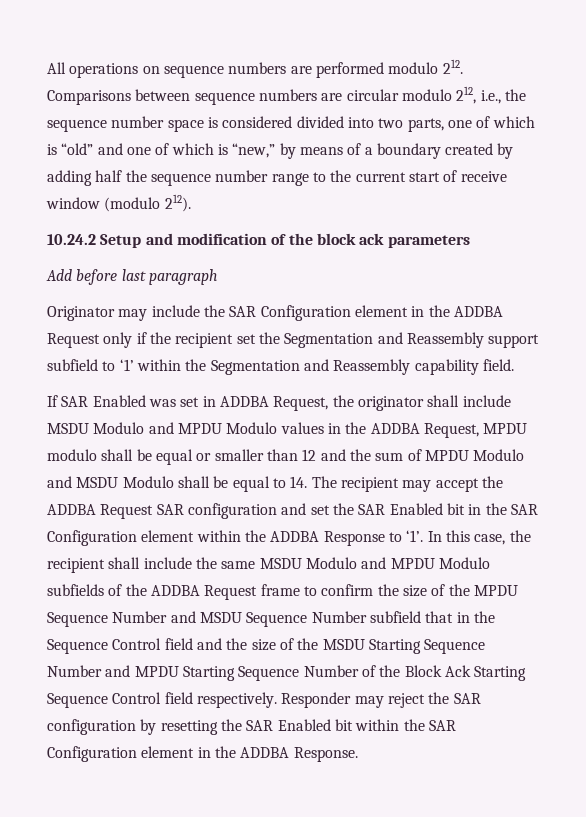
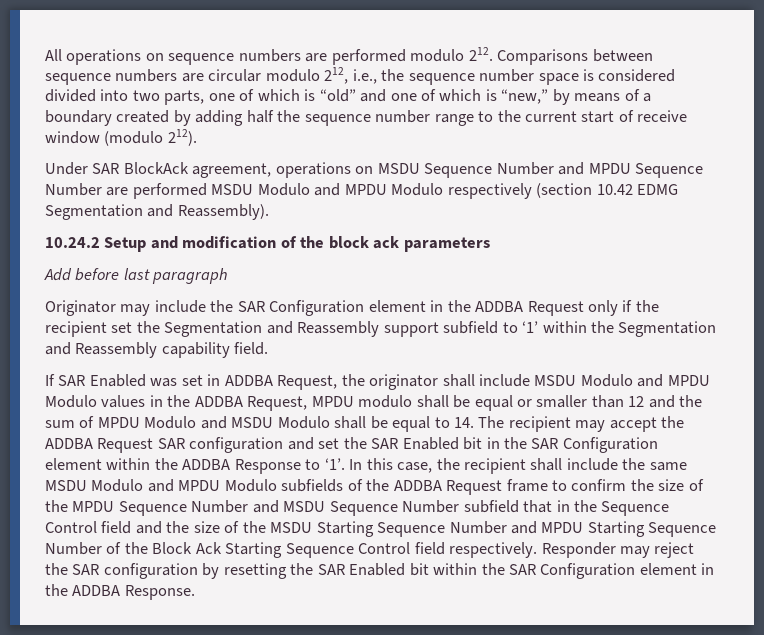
(191, 203) none -> [45,162,704,178] [45,183,679,199] [45,204,269,220] // Under SAR BlockAck agreement, operations on MSDU Sequence Number and MPDU Sequence Number are performed MSDU Modulo and MPDU Modulo respectively (section 10.42 EDMG Segmentation and Reassembly).

